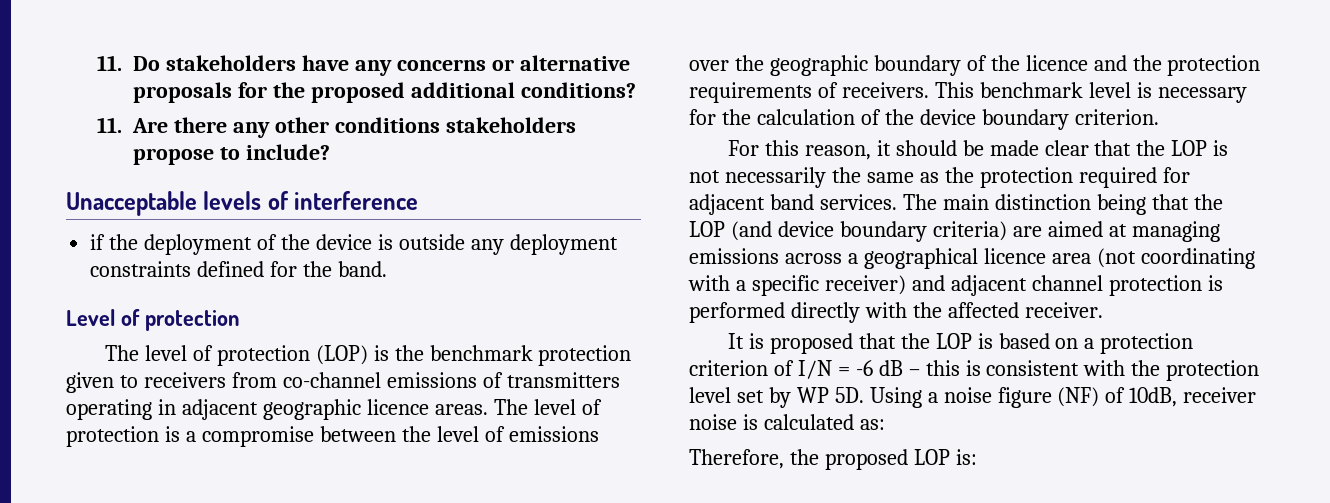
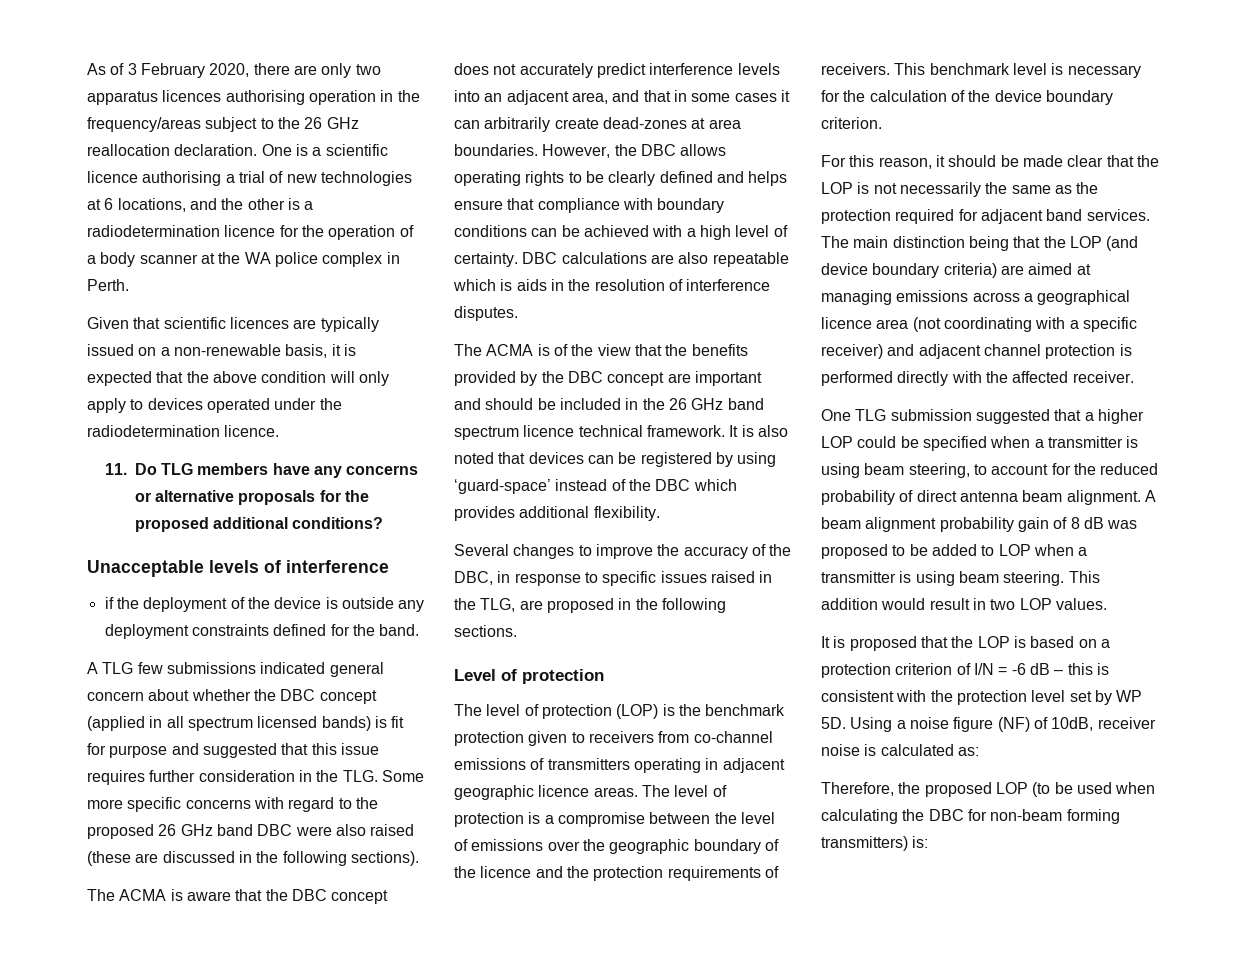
[97,55,297,71] 11. Do stakeholders -> [87,63,381,78] [87,90,420,105] [87,117,359,132] [87,144,388,156] [87,171,412,186] [87,198,314,212] [87,225,414,240] [87,252,400,267] [87,279,129,291] [87,317,379,332] [87,344,356,358] [87,371,389,386] [87,398,342,413] [87,425,280,437] [104,463,269,475] As of 3 February 2020, there are only two apparatus licences authorising operation in the frequency/areas subject to the 26 GHz reallocation declaration. One is a scientific licence authorising a trial of new technologies at 6 locations, and the other is a radiodetermination licence for the operation of a body scanner at the WA police complex in Perth. // Given that scientific licences are typically issued on a non-renewable basis, it is expected that the above condition will only apply to devices operated under the radiodetermination licence. // 11. Do TLG members
[97,117,577,138] [133,144,331,165] // 11. Are there any other conditions stakeholders propose to include? -> (384, 523) none
(387, 269) none -> [87,662,384,677] [87,689,377,704] [87,716,405,731] [87,743,379,758] [87,770,424,785] [87,797,378,812] [87,824,415,839] [87,851,419,866] [87,889,389,904] [454,63,780,78] [454,90,790,105] [454,117,741,132] [454,144,727,158] [454,171,788,186] [454,198,725,213] [454,225,788,240] [454,252,789,267] [453,279,771,291] [454,306,518,321] [454,344,748,356] [454,371,762,386] [454,398,764,410] [454,425,788,440] [454,452,777,467] [454,479,737,494] [454,506,660,521] [454,544,792,559] [454,571,773,586] [454,598,726,613] [454,625,517,637] // A TLG few submissions indicated general concern about whether the DBC concept (applied in all spectrum licensed bands) is fit for purpose and suggested that this issue requires further consideration in the TLG. Some more specific concerns with regard to the proposed 26 GHz band DBC were also raised (these are discussed in the following sections). // The ACMA is aware that the DBC concept does not accurately predict interference levels into an adjacent area, and that in some cases it can arbitrarily create dead-zones at area boundaries. However, the DBC allows operating rights to be clearly defined and helps ensure that compliance with boundary conditions can be achieved with a high level of certainty. DBC calculations are also repeatable which is aids in the resolution of interference disputes. // The ACMA is of the view that the benefits provided by the DBC concept are important and should be included in the 26 GHz band spectrum licence technical framework. It is also noted that devices can be registered by using ‘guard-space’ instead of the DBC which provides additional flexibility. // Several changes to improve the accuracy of the DBC, in response to specific issues raised in the TLG, are proposed in the following sections.
(1103, 310) none -> [821,409,1144,424] [821,436,1139,451] [821,463,1159,478] [821,490,1156,505] [821,517,1138,532] [821,544,1088,559] [821,571,1100,586] [821,598,1107,610] // One TLG submission suggested that a higher LOP could be specified when a transmitter is using beam steering, to account for the reduced probability of direct antenna beam alignment. A beam alignment probability gain of 8 dB was proposed to be added to LOP when a transmitter is using beam steering. This addition would result in two LOP values.
(950, 457) none -> [1032,782,1156,797] [821,809,1120,824] [821,836,908,851] (to be used when calculating the DBC for non-beam forming transmitters)

